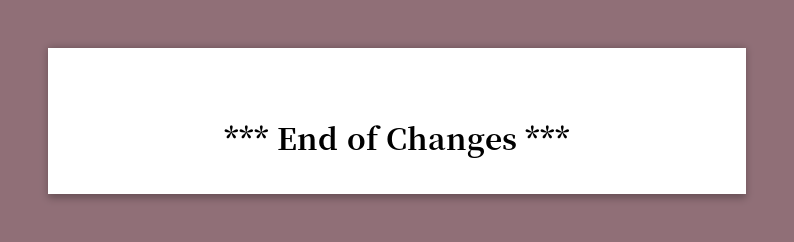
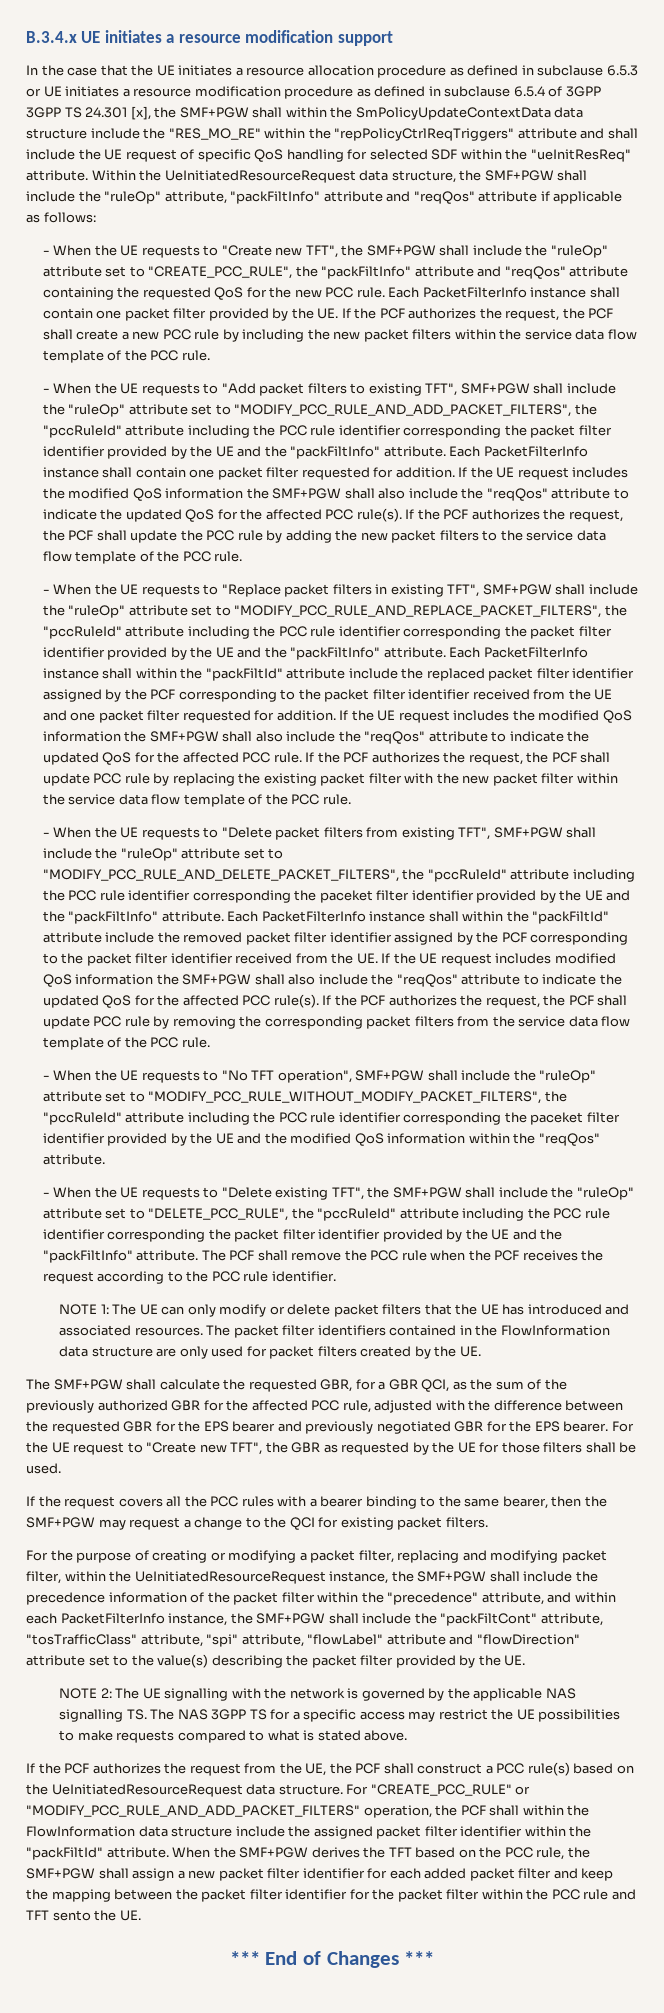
(224, 137) none -> [26,30,393,46] [26,65,638,78] [26,86,601,99] [26,106,584,120] [26,128,638,141] [26,149,631,162] [26,170,588,183] [26,191,623,204] [26,212,96,223] [42,245,608,258] [42,266,629,279] [42,287,620,300] [42,308,614,321] [42,329,637,342] [42,350,210,363] [42,383,616,396] [42,404,597,417] [42,425,612,438] [42,446,588,459] [42,467,629,480] [42,488,629,501] [42,508,623,522] [42,530,606,543] [42,551,243,564] [42,584,638,597] [42,605,627,618] [42,626,612,639] [42,647,588,660] [42,668,635,681] [42,689,613,702] [42,710,632,723] [42,731,590,744] [42,752,611,765] [42,773,618,786] [42,794,351,807] [42,827,597,840] [42,848,284,861] [42,869,635,882] [42,890,631,903] [42,911,610,924] [42,932,629,945] [42,953,616,966] [42,974,622,987] [42,994,628,1008] [42,1016,631,1029] [42,1037,210,1050] [42,1070,597,1083] [42,1091,567,1104] [42,1112,620,1125] [42,1133,600,1146] [42,1154,105,1165] [42,1187,634,1200] [42,1208,610,1221] [42,1229,563,1242] [42,1250,604,1263] [42,1271,336,1284] [59,1304,630,1317] [59,1325,610,1338] [59,1346,481,1359] [26,1379,567,1392] [26,1400,624,1413] [26,1421,634,1434] [26,1442,637,1455] [26,1463,61,1474] [26,1496,607,1509] [26,1517,488,1530] [26,1550,607,1563] [26,1571,598,1584] [26,1592,616,1605] [26,1613,603,1626] [26,1634,580,1647] [26,1654,526,1668] [59,1688,576,1701] [59,1709,621,1722] [59,1730,408,1743] [26,1762,634,1776] [26,1784,531,1797] [26,1805,590,1818] [26,1826,592,1839] [26,1847,590,1860] [26,1868,614,1881] [26,1889,636,1902] [26,1910,141,1921] B.3.4.x UE initiates a resource modification support // In the case that the UE initiates a resource allocation procedure as defined in subclause 6.5.3 or UE initiates a resource modification procedure as defined in subclause 6.5.4 of 3GPP 3GPP TS 24.301 [x], the SMF+PGW shall within the SmPolicyUpdateContextData data structure include the "RES_MO_RE" within the "repPolicyCtrlReqTriggers" attribute and shall include the UE request of specific QoS handling for selected SDF within the "ueInitResReq" attribute. Within the UeInitiatedResourceRequest data structure, the SMF+PGW shall include the "ruleOp" attribute, "packFiltInfo" attribute and "reqQos" attribute if applicable as follows: // - When the UE requests to "Create new TFT", the SMF+PGW shall include the "ruleOp" attribute set to "CREATE_PCC_RULE", the "packFiltInfo" attribute and "reqQos" attribute containing the requested QoS for the new PCC rule. Each PacketFilterInfo instance shall contain one packet filter provided by the UE. If the PCF authorizes the request, the PCF shall create a new PCC rule by including the new packet filters within the service data flow template of the PCC rule. // - When the UE requests to "Add packet filters to existing TFT", SMF+PGW shall include the "ruleOp" attribute set to "MODIFY_PCC_RULE_AND_ADD_PACKET_FILTERS", the "pccRuleId" attribute including the PCC rule identifier corresponding the packet filter identifier provided by the UE and the "packFiltInfo" attribute. Each PacketFilterInfo instance shall contain one packet filter requested for addition. If the UE request includes the modified QoS information the SMF+PGW shall also include the "reqQos" attribute to indicate the updated QoS for the affected PCC rule(s). If the PCF authorizes the request, the PCF shall update the PCC rule by adding the new packet filters to the service data flow template of the PCC rule. // - When the UE requests to "Replace packet filters in existing TFT", SMF+PGW shall include the "ruleOp" attribute set to "MODIFY_PCC_RULE_AND_REPLACE_PACKET_FILTERS", the "pccRuleId" attribute including the PCC rule identifier corresponding the packet filter identifier provided by the UE and the "packFiltInfo" attribute. Each PacketFilterInfo instance shall within the "packFiltId" attribute include the replaced packet filter identifier assigned by the PCF corresponding to the packet filter identifier received from the UE and one packet filter requested for addition. If the UE request includes the modified QoS information the SMF+PGW shall also include the "reqQos" attribute to indicate the updated QoS for the affected PCC rule. If the PCF authorizes the request, the PCF shall update PCC rule by replacing the existing packet filter with the new packet filter within the service data flow template of the PCC rule. // - When the UE requests to "Delete packet filters from existing TFT", SMF+PGW shall include the "ruleOp" attribute set to "MODIFY_PCC_RULE_AND_DELETE_PACKET_FILTERS", the "pccRuleId" attribute including the PCC rule identifier corresponding the paceket filter identifier provided by the UE and the "packFiltInfo" attribute. Each PacketFilterInfo instance shall within the "packFiltId" attribute include the removed packet filter identifier assigned by the PCF corresponding to the packet filter identifier received from the UE. If the UE request includes modified QoS information the SMF+PGW shall also include the "reqQos" attribute to indicate the updated QoS for the affected PCC rule(s). If the PCF authorizes the request, the PCF shall update PCC rule by removing the corresponding packet filters from the service data flow template of the PCC rule. // - When the UE requests to "No TFT operation", SMF+PGW shall include the "ruleOp" attribute set to "MODIFY_PCC_RULE_WITHOUT_MODIFY_PACKET_FILTERS", the "pccRuleId" attribute including the PCC rule identifier corresponding the paceket filter identifier provided by the UE and the modified QoS information within the "reqQos" attribute. // - When the UE requests to "Delete existing TFT", the SMF+PGW shall include the "ruleOp" attribute set to "DELETE_PCC_RULE", the "pccRuleId" attribute including the PCC rule identifier corresponding the packet filter identifier provided by the UE and the "packFiltInfo" attribute. The PCF shall remove the PCC rule when the PCF receives the request according to the PCC rule identifier. // NOTE 1: The UE can only modify or delete packet filters that the UE has introduced and associated resources. The packet filter identifiers contained in the FlowInformation data structure are only used for packet filters created by the UE. // The SMF+PGW shall calculate the requested GBR, for a GBR QCI, as the sum of the previously authorized GBR for the affected PCC rule, adjusted with the difference between the requested GBR for the EPS bearer and previously negotiated GBR for the EPS bearer. For the UE request to "Create new TFT", the GBR as requested by the UE for those filters shall be used. // If the request covers all the PCC rules with a bearer binding to the same bearer, then the SMF+PGW may request a change to the QCI for existing packet filters. // For the purpose of creating or modifying a packet filter, replacing and modifying packet filter, within the UeInitiatedResourceRequest instance, the SMF+PGW shall include the precedence information of the packet filter within the "precedence" attribute, and within each PacketFilterInfo instance, the SMF+PGW shall include the "packFiltCont" attribute, "tosTrafficClass" attribute, "spi" attribute, "flowLabel" attribute and "flowDirection" attribute set to the value(s) describing the packet filter provided by the UE. // NOTE 2: The UE signalling with the network is governed by the applicable NAS signalling TS. The NAS 3GPP TS for a specific access may restrict the UE possibilities to make requests compared to what is stated above. // If the PCF authorizes the request from the UE, the PCF shall construct a PCC rule(s) based on the UeInitiatedResourceRequest data structure. For "CREATE_PCC_RULE" or "MODIFY_PCC_RULE_AND_ADD_PACKET_FILTERS" operation, the PCF shall within the FlowInformation data structure include the assigned packet filter identifier within the "packFiltId" attribute. When the SMF+PGW derives the TFT based on the PCC rule, the SMF+PGW shall assign a new packet filter identifier for each added packet filter and keep the mapping between the packet filter identifier for the packet filter within the PCC rule and TFT sento the UE. //

